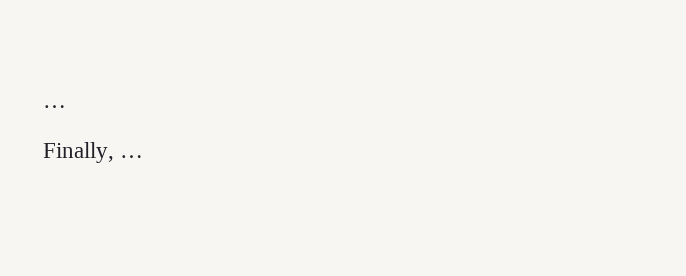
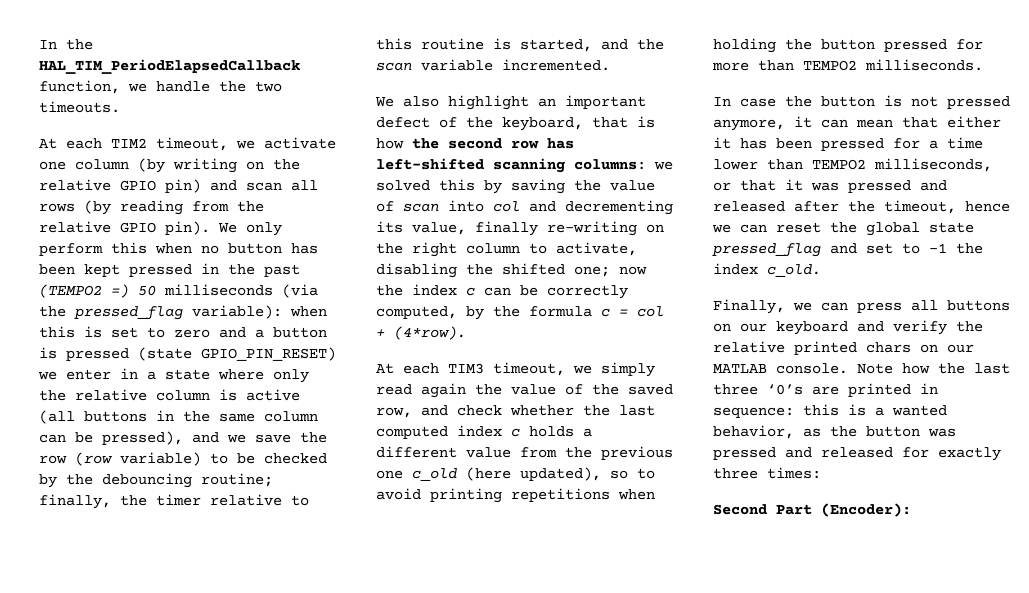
[43,105,66,108] [43,142,144,163] … // Finally, … -> [39,39,93,50] [39,59,300,74] [39,80,282,94] [39,101,120,113] [39,137,336,151] [39,158,300,173] [39,179,318,193] [39,200,264,215] [39,221,282,236] [39,242,318,256] [39,263,300,277] [39,284,318,298] [39,305,327,320] [39,326,327,338] [39,347,336,361] [38,368,309,383] [39,389,300,401] [39,410,318,424] [39,431,327,445] [39,452,327,466] [39,473,273,488] [39,494,309,509] [376,38,664,52] [376,59,610,71] [375,95,646,110] [376,116,655,131] [376,138,574,149] [376,158,673,173] [376,179,655,194] [376,200,673,215] [376,221,664,236] [376,242,637,257] [376,263,647,278] [376,284,628,299] [376,306,664,320] [376,326,466,340] [376,362,655,377] [376,383,673,398] [376,405,655,418] [376,425,592,439] [376,446,673,460] [376,467,655,481] [376,488,655,503] [713,38,983,53] [712,59,983,71] [713,95,1010,109] [713,116,1001,131] [713,137,983,151] [713,158,992,172] [713,179,947,193] [713,200,1010,214] [712,222,974,236] [712,243,983,257] [713,263,821,277] [713,299,1010,314] [713,320,983,335] [713,341,974,355] [713,363,1010,374] [713,383,938,397] [713,404,947,418] [713,425,956,439] [713,447,1001,461] [713,467,821,479] [713,503,911,517] In the HAL_TIM_PeriodElapsedCallback function, we handle the two timeouts. // At each TIM2 timeout, we activate one column (by writing on the relative GPIO pin) and scan all rows (by reading from the relative GPIO pin). We only perform this when no button has been kept pressed in the past (TEMPO2 =) 50 milliseconds (via the pressed_flag variable): when this is set to zero and a button is pressed (state GPIO_PIN_RESET) we enter in a state where only the relative column is active (all buttons in the same column can be pressed), and we save the row (row variable) to be checked by the debouncing routine; finally, the timer relative to this routine is started, and the scan variable incremented. // We also highlight an important defect of the keyboard, that is how the second row has left-shifted scanning columns: we solved this by saving the value of scan into col and decrementing its value, finally re-writing on the right column to activate, disabling the shifted one; now the index c can be correctly computed, by the formula c = col + (4*row). // At each TIM3 timeout, we simply read again the value of the saved row, and check whether the last computed index c holds a different value from the previous one c_old (here updated), so to avoid printing repetitions when holding the button pressed for more than TEMPO2 milliseconds. // In case the button is not pressed anymore, it can mean that either it has been pressed for a time lower than TEMPO2 milliseconds, or that it was pressed and released after the timeout, hence we can reset the global state pressed_flag and set to -1 the index c_old. // Finally, we can press all buttons on our keyboard and verify the relative printed chars on our MATLAB console. Note how the last three ‘0’s are printed in sequence: this is a wanted behavior, as the button was pressed and released for exactly three times: // Second Part (Encoder):

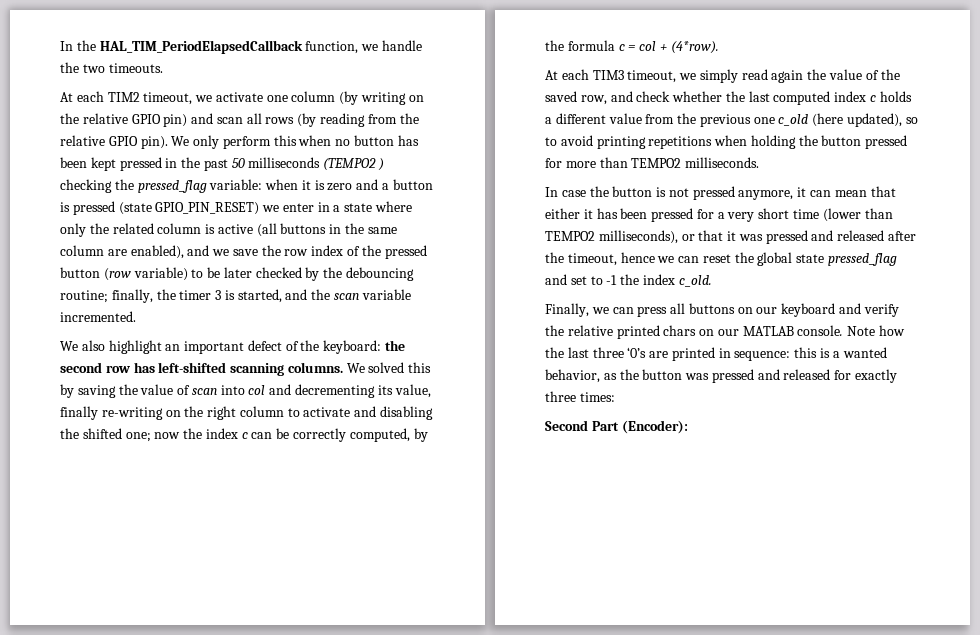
[39,284,318,298] [39,305,327,320] [39,326,165,338] (TEMPO2 =) 50 milliseconds (via the pressed_flag variable): when this is set to -> [231,157,385,171] [60,179,325,193] 50 milliseconds (TEMPO2 ) checking the pressed_flag variable: when it is
[75,389,147,401] relative -> [112,223,154,234] related
[39,431,183,445] can be pressed), -> [107,245,184,259] are enabled),
(67, 459) none -> [311,245,427,259] [60,267,100,278] index of the pressed button
(255, 458) none -> [223,267,252,278] later
[210,494,309,506] [376,38,484,50] relative to this routine -> [215,290,222,300] 3
[502,116,655,131] [376,138,404,149] keyboard, that is how -> [323,340,382,354] keyboard:
[574,159,673,170] columns: we -> [287,362,365,373] columns. We
[556,242,637,256] activate, -> [303,406,377,417] activate and
[947,137,983,149] [713,158,992,172] time lower than TEMPO2 milliseconds, -> [727,208,893,222] [545,230,678,244] very short time (lower than TEMPO2 milliseconds),

